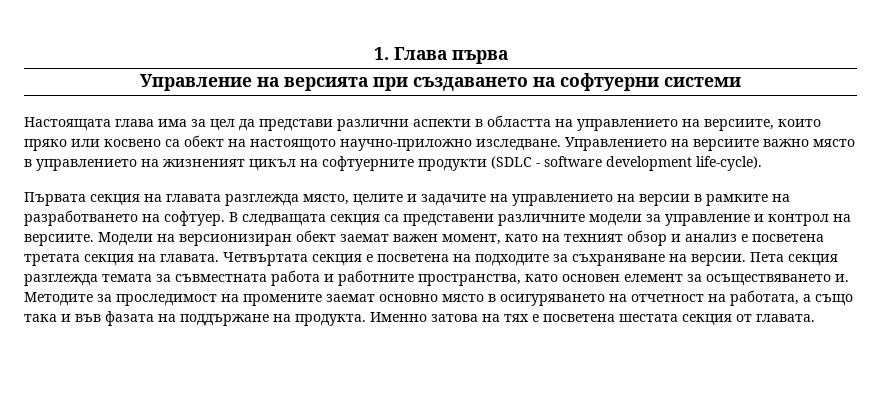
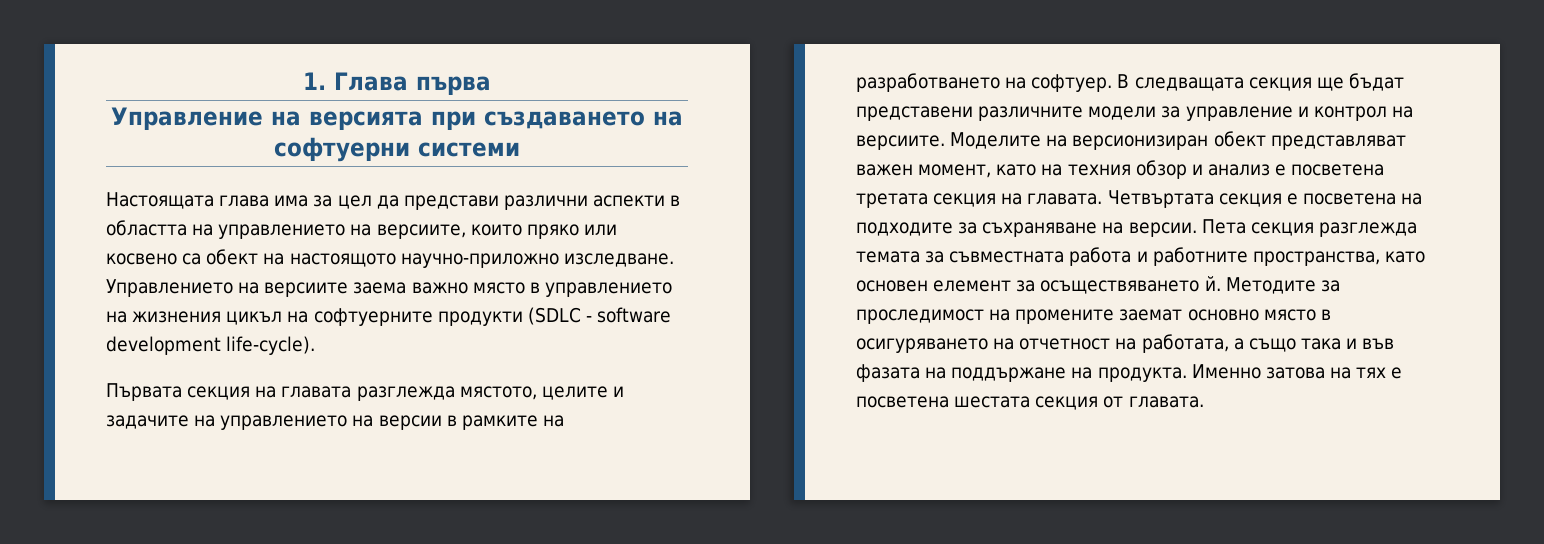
(759, 145) none -> [353,282,407,294] заема
[163,159,245,167] жизненият -> [132,311,222,323] жизнения
[303,194,349,205] място, -> [459,386,537,400] мястото,
[384,214,399,222] са -> [1316,73,1404,91] ще бъдат
[98,232,153,246] Модели -> [950,132,1042,149] Моделите
[340,234,389,242] заемат -> [1270,135,1406,150] представляват
[564,234,623,242] техният -> [1067,164,1131,176] техния
[835,274,849,282] и. -> [1204,276,1221,291] й.

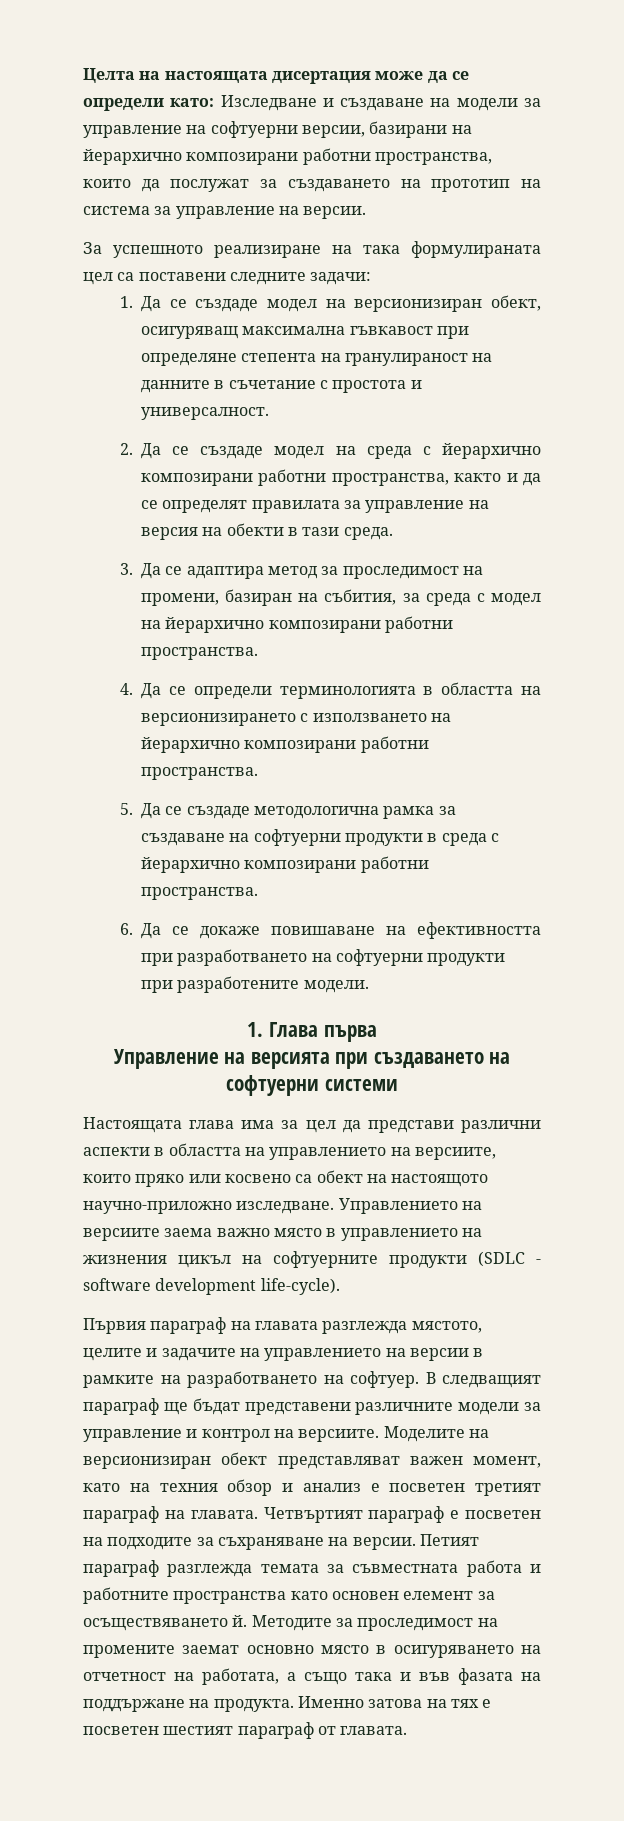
(303, 81) none -> [83,68,469,84] [83,95,541,111] [83,121,472,138] [83,148,492,165] [83,179,541,192] [83,206,367,219] [83,241,541,258] [83,272,372,285] [119,295,541,312] [140,326,469,339] [140,353,493,366] [140,380,422,393] [140,407,269,420] [119,443,541,459] [140,469,541,486] [140,500,489,513] [140,523,393,540] [119,563,483,579] [140,589,541,606] [140,616,453,633] [140,647,258,660] [119,682,541,699] [140,713,451,726] [140,736,429,753] [140,767,258,780] [119,803,456,819] [140,829,499,846] [140,856,429,873] [140,887,258,900] [119,922,541,939] [140,949,506,966] [140,976,369,993] Целта на настоящата дисертация може да се определи като: Изследване и създаване на модели за управление на софтуерни версии, базирани на йерархично композирани работни пространства, които да послужат за създаването на прототип на система за управление на версии. // За успешното реализиране на така формулираната цел са поставени следните задачи: // 1. Да се създаде модел на версионизиран обект, осигуряващ максимална гъвкавост при определяне степента на гранулираност на данните в съчетание с простота и универсалност. // 2. Да се създаде модел на среда с йерархично композирани работни пространства, както и да се определят правилата за управление на версия на обекти в тази среда. // 3. Да се адаптира метод за проследимост на промени, базиран на събития, за среда с модел на йерархично композирани работни пространства. // 4. Да се определи терминологията в областта на версионизирането с използването на йерархично композирани работни пространства. // 5. Да се създаде методологична рамка за създаване на софтуерни продукти в среда с йерархично композирани работни пространства. // 6. Да се докаже повишаване на ефективността при разработването на софтуерни продукти при разработените модели. //
[106,383,251,401] Първата секция -> [83,1317,227,1334] Първия параграф
[1134,77,1312,91] следващата секция -> [442,1375,541,1388] [83,1398,159,1415] следващият параграф
[1291,164,1385,176] [856,190,1396,208] посветена третата секция на главата. Четвъртата секция е посветена -> [389,1483,541,1496] [83,1506,541,1523] посветен третият параграф на главата. Четвъртият параграф е посветен
[1201,219,1314,236] Пета секция -> [419,1534,479,1546] [83,1560,159,1577] Петият параграф
[1252,251,1380,266] пространства, -> [173,1591,287,1604] пространства
[856,396,1099,410] посветена шестата секция -> [83,1722,314,1739] посветен шестият параграф

